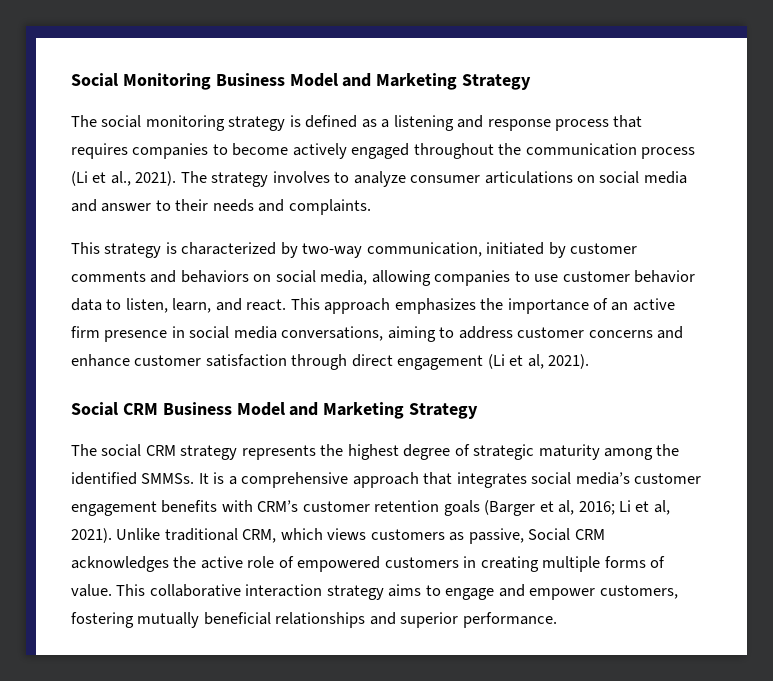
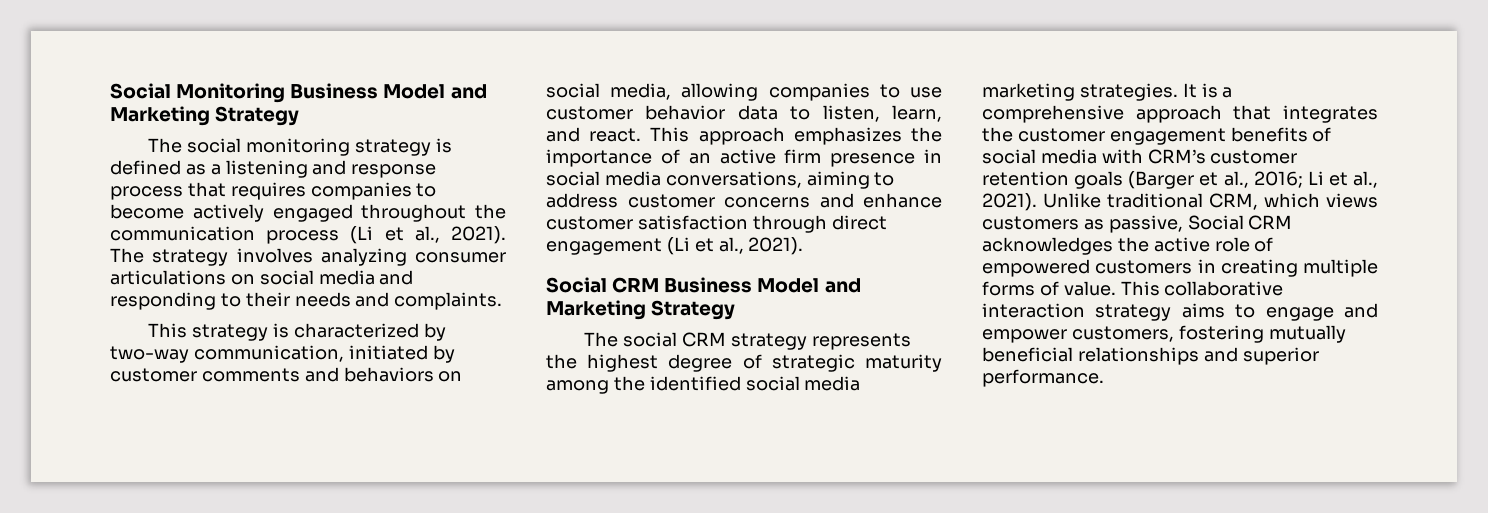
[334,171,406,187] to analyze -> [320,248,407,266] analyzing
[101,203,152,212] answer -> [110,292,216,310] responding
[527,354,544,369] al, -> [718,237,744,254] al.,
[141,473,195,484] SMMSs. -> [745,376,861,391] [982,83,1178,101] social media marketing strategies.
[531,472,630,485] social media’s -> [982,127,1013,142] the
(218, 506) none -> [1312,127,1332,142] [982,149,1097,164] of social media
[558,500,575,515] al, -> [1223,171,1249,188] al.,
[653,500,670,515] al, -> [1353,171,1378,188] al.,

